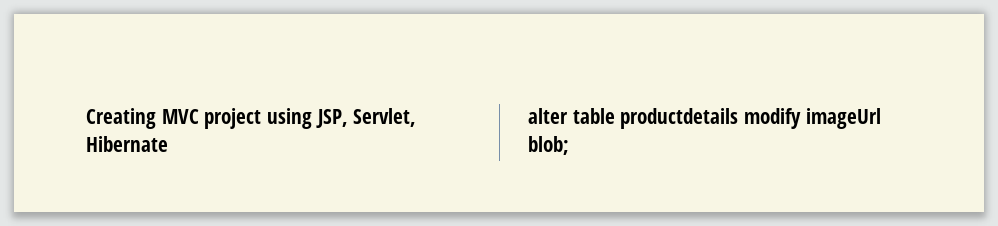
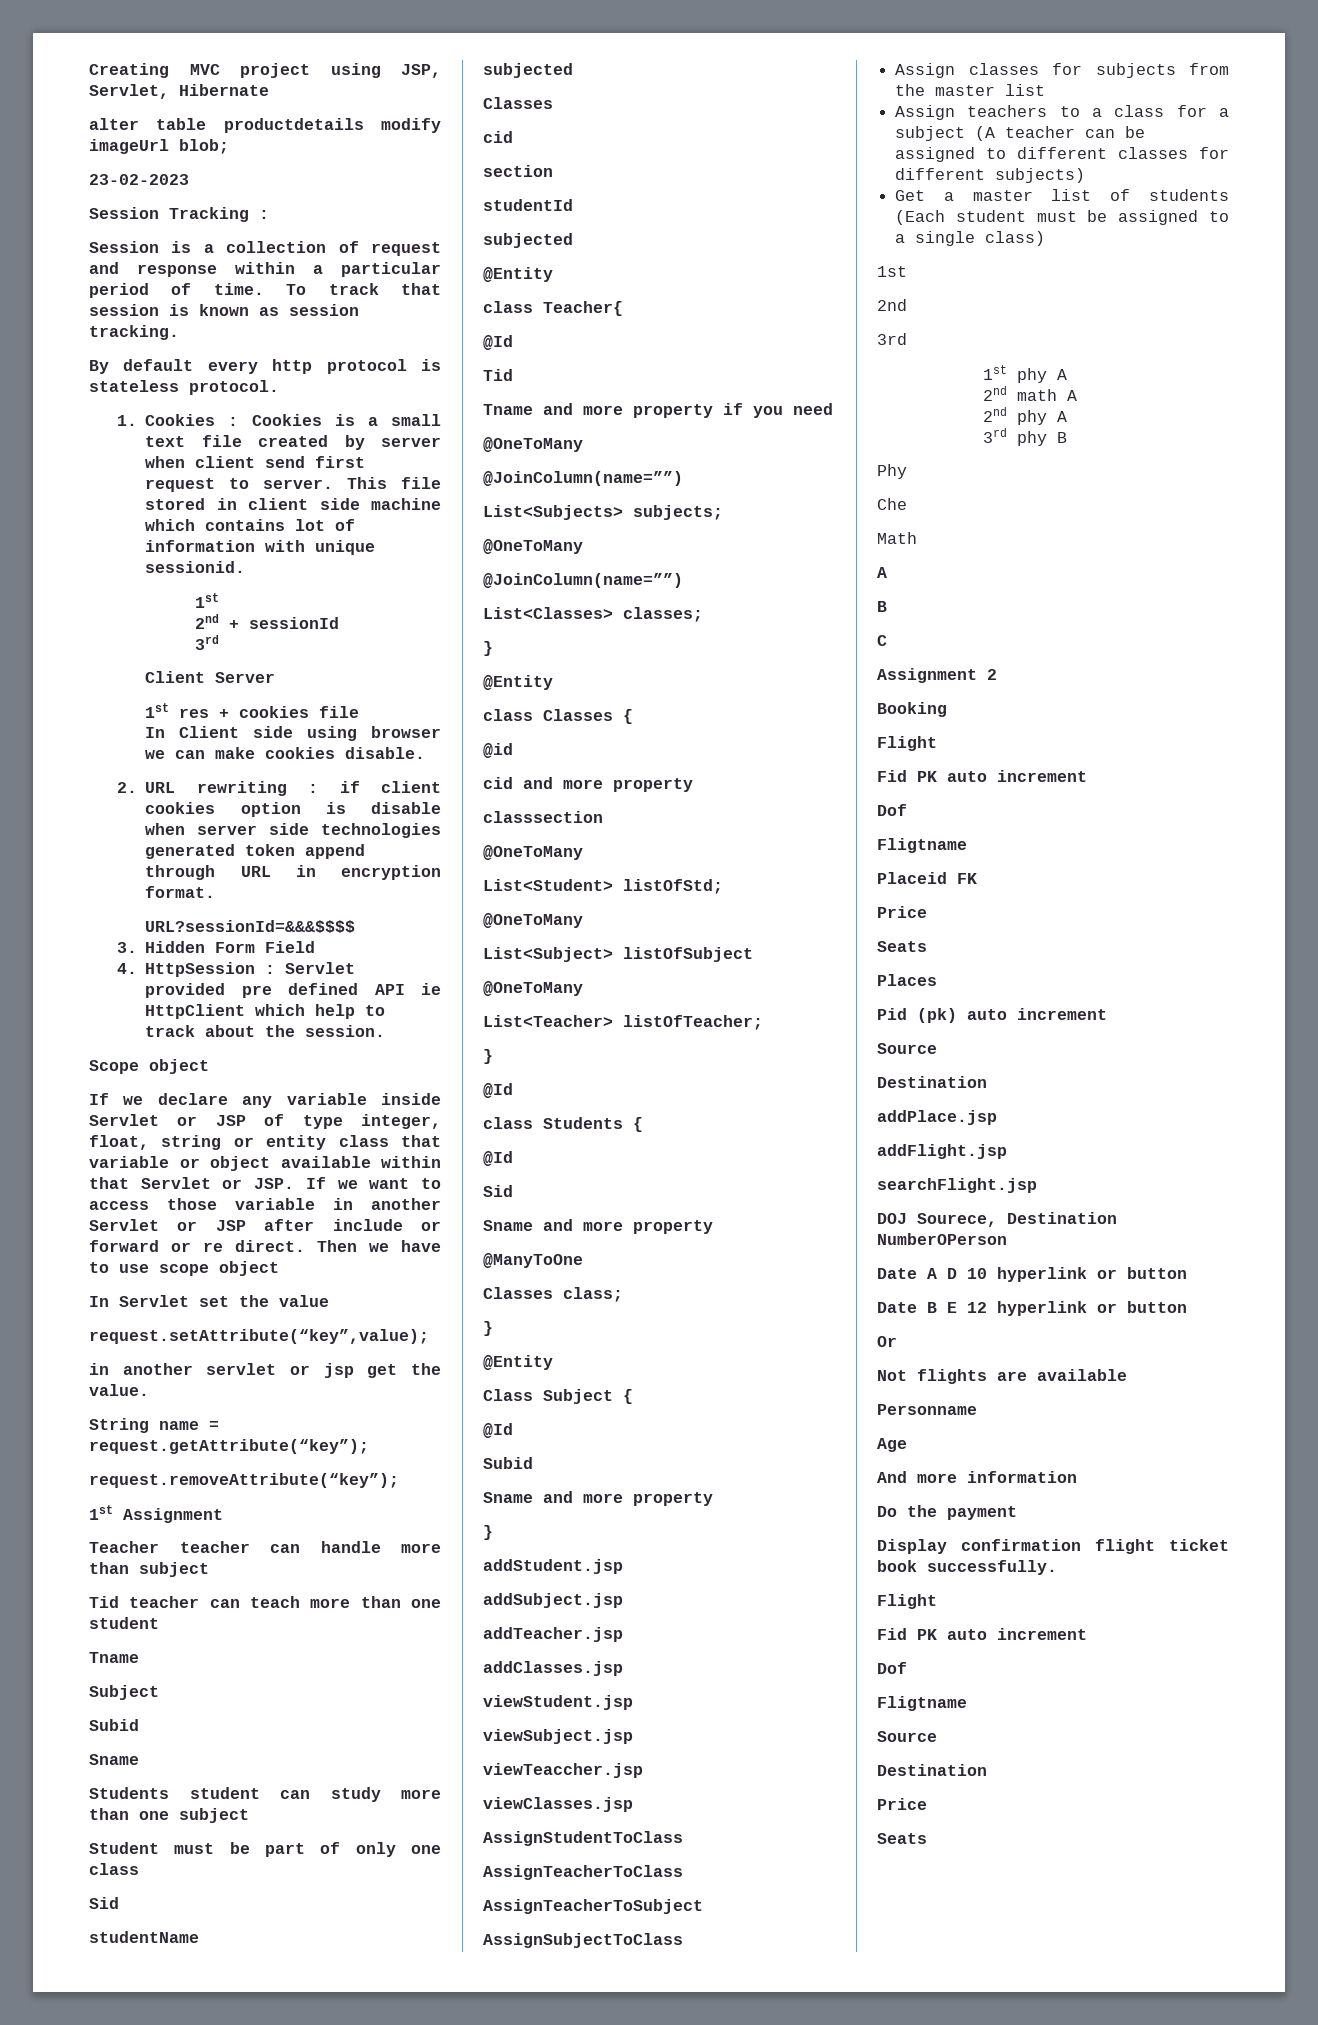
(569, 145) none -> [89,174,189,185] [89,207,269,222] [89,241,441,256] [89,262,441,277] [89,283,441,298] [89,304,359,316] [89,325,179,340] [89,359,441,374] [89,380,279,395] [116,414,441,426] [145,435,441,450] [145,456,366,468] [145,477,441,492] [145,498,441,510] [145,519,356,531] [145,540,376,555] [145,561,246,573] [194,593,219,608] [194,614,339,629] [194,635,219,650] [144,671,275,683] [144,703,359,718] [144,726,441,741] [144,747,425,759] [116,781,441,796] [145,802,441,817] [145,823,441,838] [145,844,366,859] [145,865,441,880] [145,886,216,898] [144,920,355,933] [116,941,316,953] [116,962,356,977] [145,983,441,998] [145,1004,386,1019] [145,1025,386,1037] [89,1059,209,1074] [89,1093,441,1108] [89,1114,441,1129] [89,1135,441,1150] [89,1156,441,1171] [89,1177,442,1189] [89,1198,441,1210] [89,1219,441,1231] [89,1240,441,1252] [89,1261,279,1276] [89,1295,329,1307] [89,1329,429,1344] [89,1363,441,1378] [89,1384,149,1396] [89,1418,219,1433] [89,1439,369,1454] [89,1473,399,1488] [89,1505,223,1523] [89,1541,441,1553] [89,1562,209,1577] [89,1596,441,1608] [89,1617,159,1629] [89,1652,139,1663] [89,1685,159,1700] [89,1719,139,1731] [89,1754,139,1765] [89,1787,441,1802] [89,1808,249,1823] [89,1842,441,1857] [89,1863,139,1875] [89,1897,119,1909] [89,1931,199,1943] [483,63,573,78] [483,97,553,109] [483,131,513,143] [483,165,553,177] [483,199,573,211] [483,233,573,248] [483,267,553,282] [483,301,623,316] [483,335,513,350] [483,369,513,381] [483,403,833,418] [483,437,583,452] [483,471,683,486] [483,505,723,520] [483,539,583,554] [483,573,683,588] [483,607,703,622] [483,641,493,656] [483,675,553,690] [483,709,633,724] [483,743,513,758] [483,777,693,792] [483,811,603,823] [483,845,583,860] [483,879,723,894] [483,913,583,928] [483,947,753,962] [483,981,583,996] [483,1015,763,1030] [483,1049,493,1064] [483,1083,513,1098] [483,1117,643,1132] [483,1151,513,1166] [483,1185,513,1197] [483,1219,713,1234] [483,1253,583,1268] [483,1287,623,1302] [483,1321,493,1336] [483,1355,553,1370] [483,1389,633,1404] [483,1423,513,1438] [483,1457,533,1469] [483,1491,713,1506] [483,1525,493,1540] [483,1559,623,1574] [483,1593,623,1608] [483,1627,623,1642] [483,1661,623,1676] [483,1695,633,1710] [483,1729,633,1744] [483,1763,643,1778] [483,1797,633,1812] [483,1831,683,1846] [483,1865,683,1880] [483,1899,703,1914] [483,1933,683,1948] [895,63,1229,78] [895,84,1046,96] [895,105,1229,120] [895,126,1146,141] [895,147,1229,162] [895,168,1086,183] [895,189,1229,201] [895,210,1229,225] [895,231,1046,246] [877,266,907,277] [877,299,907,311] [877,333,907,345] [982,365,1067,383] [982,386,1077,401] [982,407,1067,425] [982,428,1067,446] [877,464,907,479] [877,498,907,510] [877,532,917,544] [877,567,887,578] [877,601,887,612] [877,635,887,646] [877,668,997,683] [877,702,947,717] [877,736,937,751] [877,770,1087,782] [877,804,907,816] [877,838,967,853] [877,872,977,884] [877,906,927,918] [877,941,927,952] [877,974,937,986] [877,1008,1107,1023] [877,1043,937,1054] [877,1076,987,1088] [877,1110,997,1125] [877,1144,1007,1159] [877,1178,1037,1193] [877,1212,1117,1227] [877,1233,1007,1245] [877,1267,1187,1282] [877,1301,1187,1316] [877,1336,897,1347] [877,1369,1127,1384] [877,1404,977,1415] [877,1438,907,1452] [877,1471,1077,1483] [877,1505,1017,1520] [877,1539,1229,1554] [877,1560,1057,1575] [877,1594,937,1609] [877,1628,1087,1640] [877,1662,907,1674] [877,1696,967,1711] [877,1731,937,1742] [877,1764,987,1776] [877,1798,927,1810] [877,1833,927,1844] // 23-02-2023 // Session Tracking : // Session is a collection of request and response within a particular period of time. To track that session is known as session tracking. // By default every http protocol is stateless protocol. // 1. Cookies : Cookies is a small text file created by server when client send first request to server. This file stored in client side machine which contains lot of information with unique sessionid. // 1st // 2nd + sessionId // 3rd // Client Server // 1st res + cookies file // In Client side using browser we can make cookies disable. // 2. URL rewriting : if client cookies option is disable when server side technologies generated token append through URL in encryption format. // URL?sessionId=&&&$$$$ // 3. Hidden Form Field // 4. HttpSession : Servlet provided pre defined API ie HttpClient which help to track about the session. // Scope object // If we declare any variable inside Servlet or JSP of type integer, float, string or entity class that variable or object available within that Servlet or JSP. If we want to access those variable in another Servlet or JSP after include or forward or re direct. Then we have to use scope object // In Servlet set the value // request.setAttribute(“key”,value); // in another servlet or jsp get the value. // String name = request.getAttribute(“key”); // request.removeAttribute(“key”); // 1st Assignment // Teacher teacher can handle more than subject // Tid teacher can teach more than one student // Tname // Subject // Subid // Sname // Students student can study more than one subject // Student must be part of only one class // Sid // studentName // subjected // Classes // cid // section // studentId // subjected // @Entity // class Teacher{ // @Id // Tid // Tname and more property if you need // @OneToMany // @JoinColumn(name=””) // List<Subjects> subjects; // @OneToMany // @JoinColumn(name=””) // List<Classes> classes; // } // @Entity // class Classes { // @id // cid and more property // classsection // @OneToMany // List<Student> listOfStd; // @OneToMany // List<Subject> listOfSubject // @OneToMany // List<Teacher> listOfTeacher; // } // @Id // class Students { // @Id // Sid // Sname and more property // @ManyToOne // Classes class; // } // @Entity // Class Subject { // @Id // Subid // Sname and more property // } // addStudent.jsp // addSubject.jsp // addTeacher.jsp // addClasses.jsp // viewStudent.jsp // viewSubject.jsp // viewTeaccher.jsp // viewClasses.jsp // AssignStudentToClass // AssignTeacherToClass // AssignTeacherToSubject // AssignSubjectToClass // Assign classes for subjects from the master list // Assign teachers to a class for a subject (A teacher can be assigned to different classes for different subjects) // Get a master list of students (Each student must be assigned to a single class) // 1st // 2nd // 3rd // 1st phy A // 2nd math A // 2nd phy A // 3rd phy B // Phy // Che // Math // A // B // C // Assignment 2 // Booking // Flight // Fid PK auto increment // Dof // Fligtname // Placeid FK // Price // Seats // Places // Pid (pk) auto increment // Source // Destination // addPlace.jsp // addFlight.jsp // searchFlight.jsp // DOJ Sourece, Destination NumberOPerson // Date A D 10 hyperlink or button // Date B E 12 hyperlink or button // Or // Not flights are available // Personname // Age // And more information // Do the payment // Display confirmation flight ticket book successfully. // Flight // Fid PK auto increment // Dof // Fligtname // Source // Destination // Price // Seats

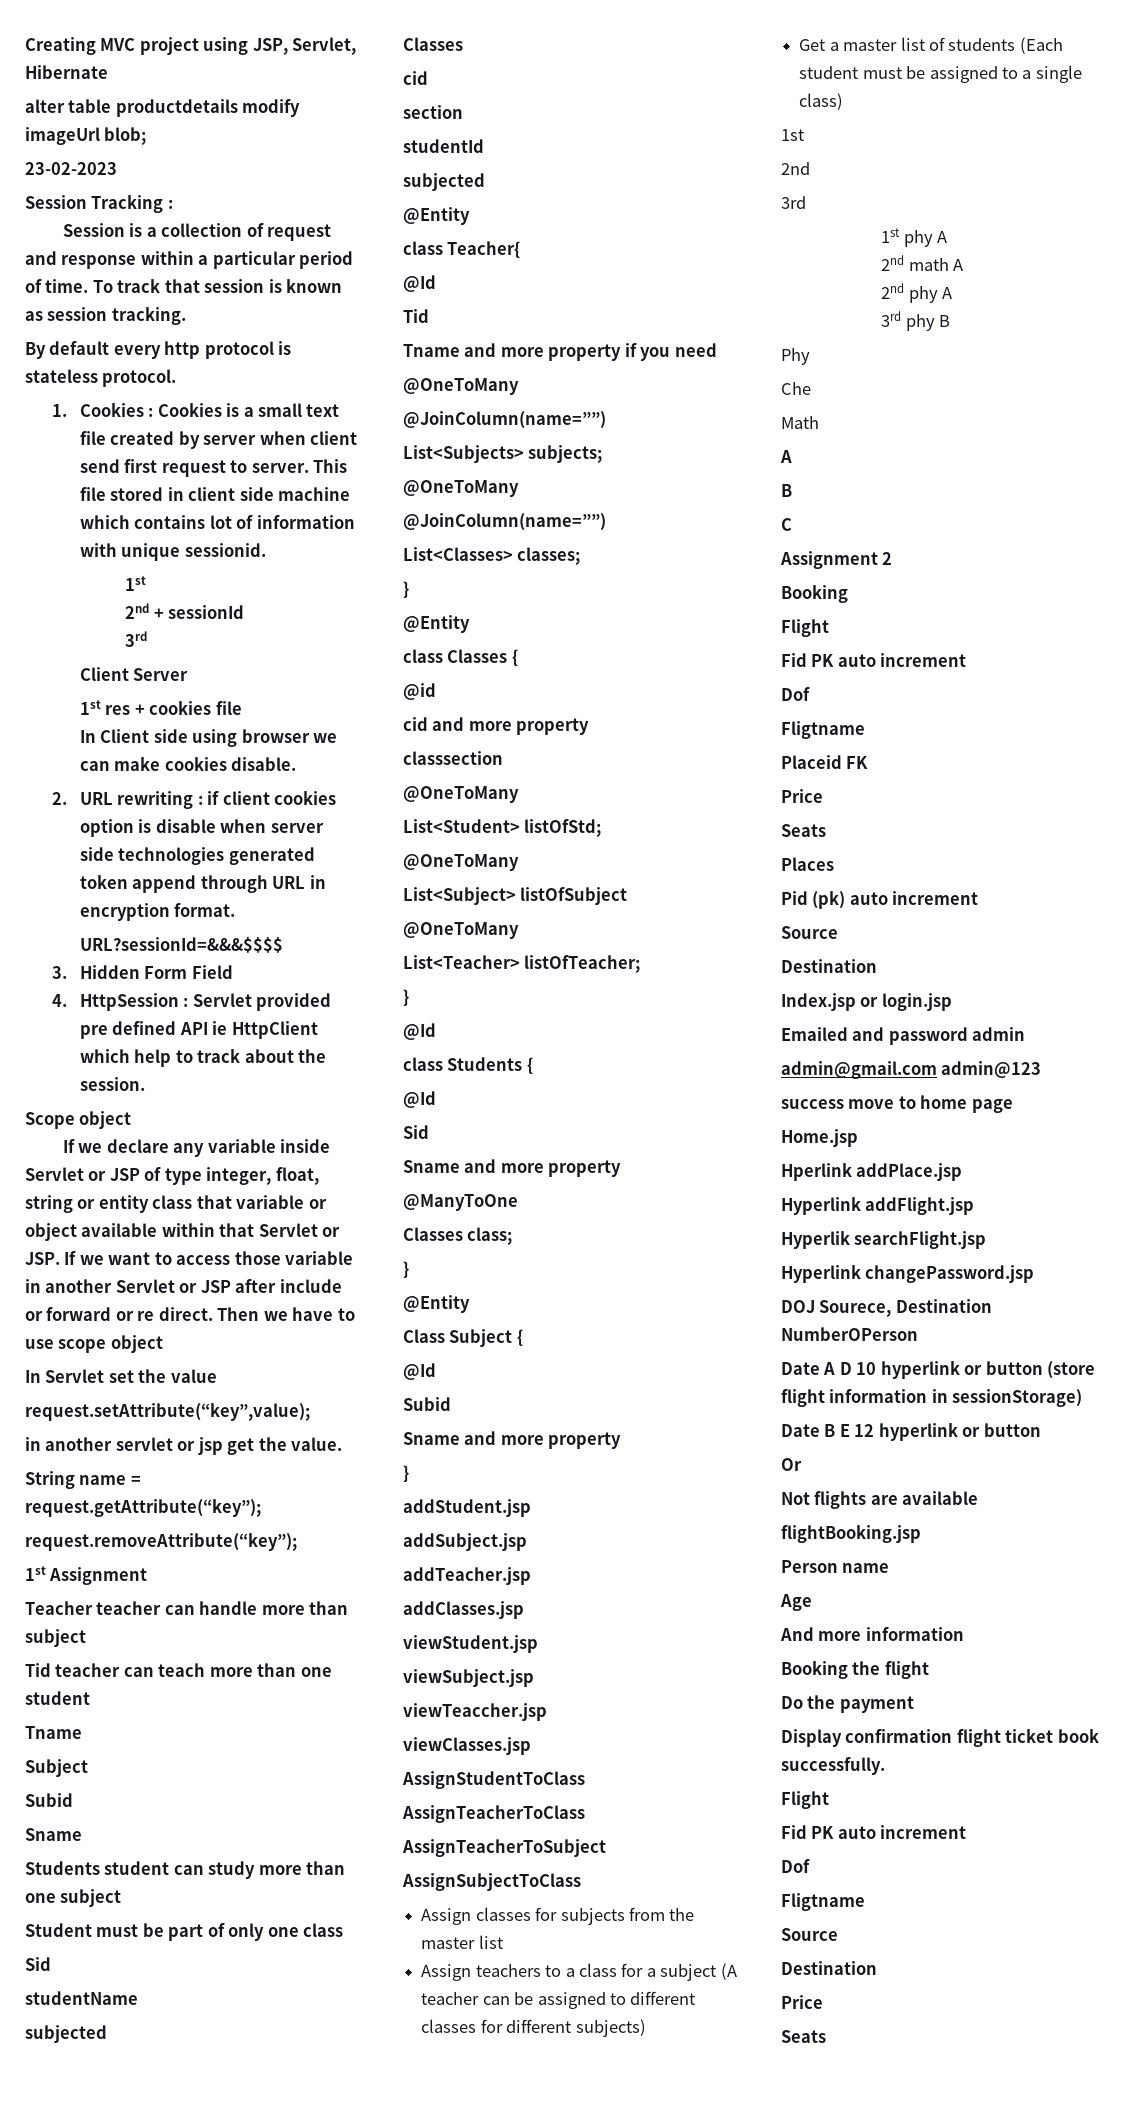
(987, 1082) none -> [781,993,952,1011] [781,1027,1026,1045] [781,1061,1042,1079] [781,1095,1013,1113] [781,1129,858,1147] [781,1163,852,1181] Index.jsp or login.jsp // Emailed and password admin // admin@gmail.com admin@123 // success move to home page // Home.jsp // Hperlink
(997, 1117) none -> [781,1197,861,1215] Hyperlink
(1007, 1151) none -> [781,1231,850,1249] Hyperlik
(1037, 1185) none -> [781,1265,1035,1283] // Hyperlink changePassword.jsp
(1187, 1273) none -> [1047,1361,1096,1379] [781,1389,1083,1407] (store flight information in sessionStorage)
[877,1404,977,1415] Personname -> [781,1525,921,1543] [781,1560,890,1573] flightBooking.jsp // Person name
(1077, 1477) none -> [781,1661,929,1679] // Booking the flight

